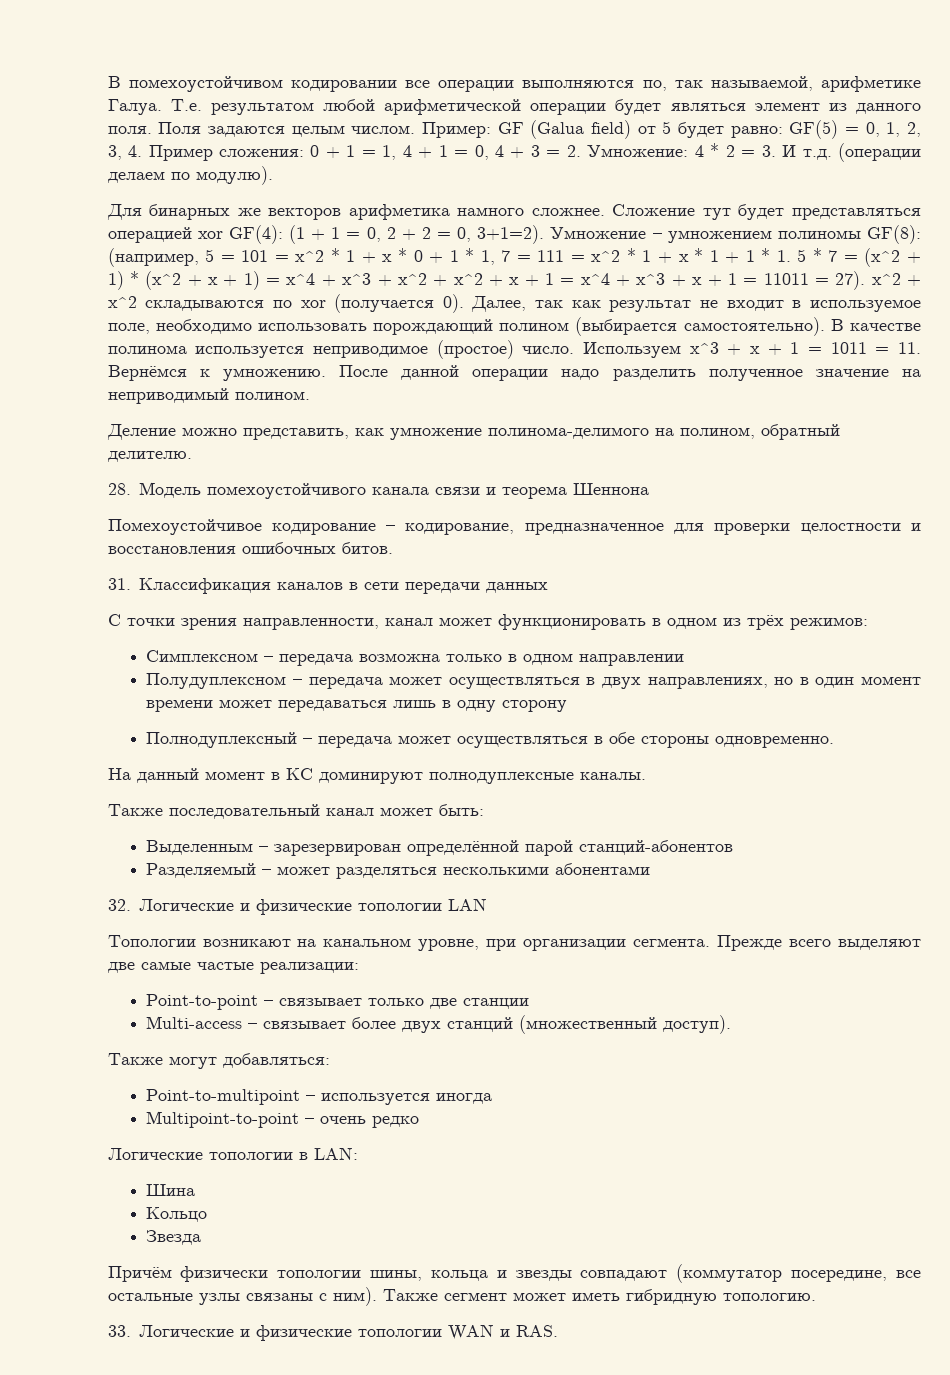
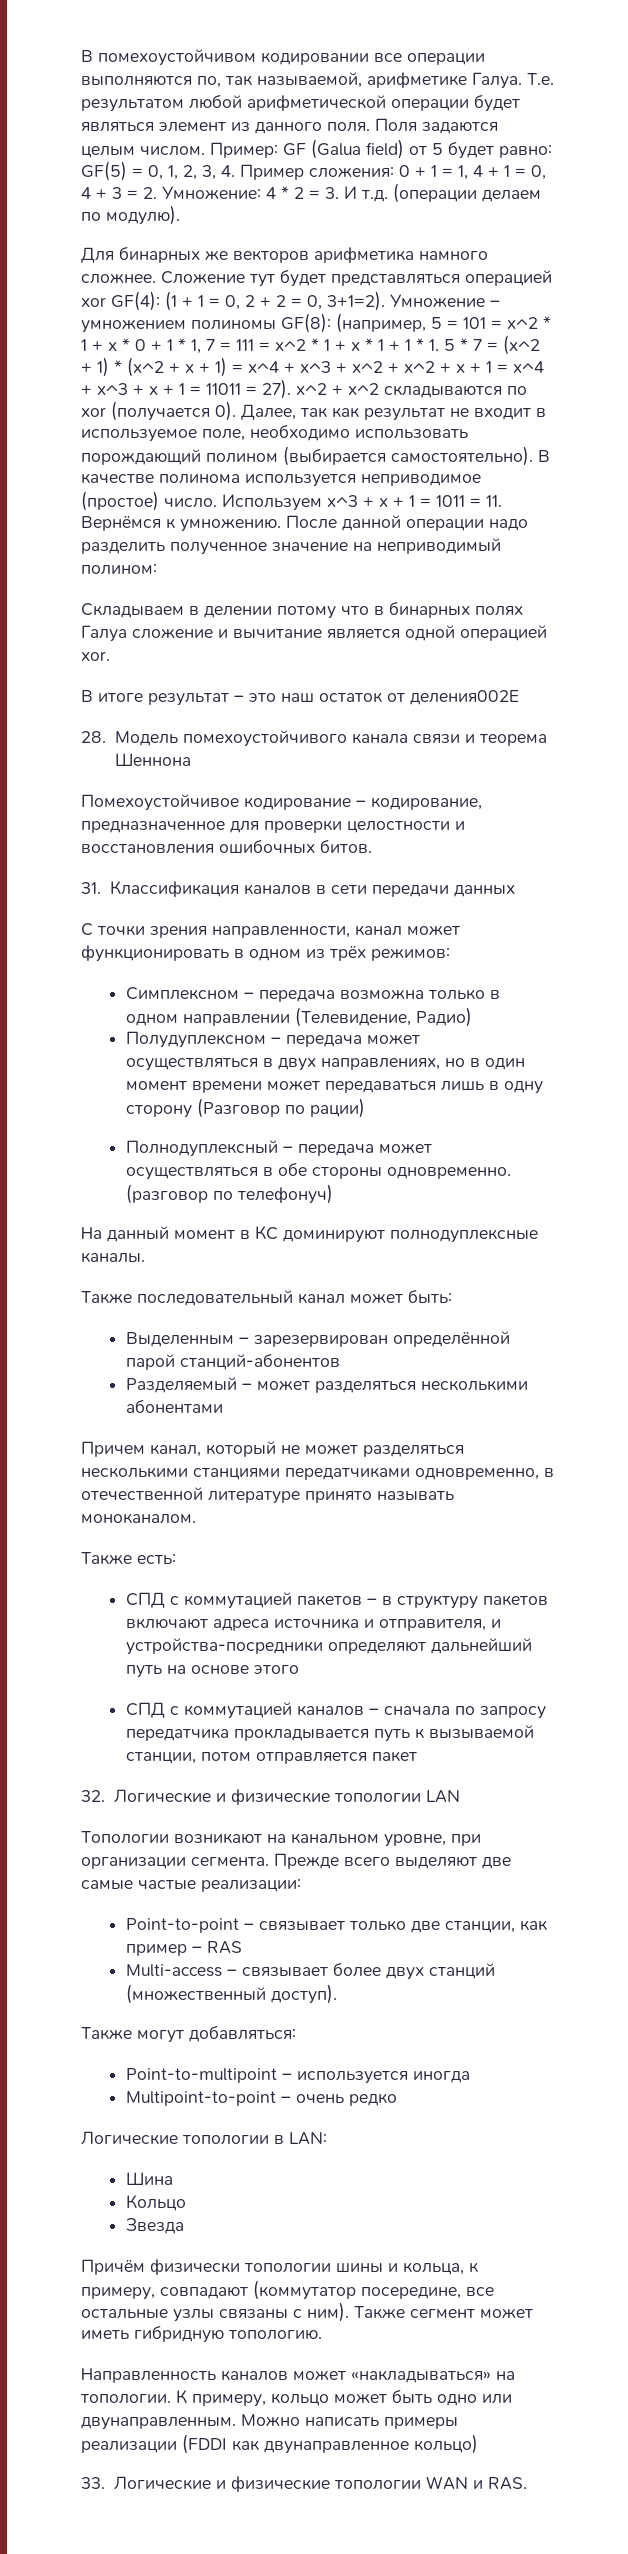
[234,391,310,400] [106,424,840,440] [107,451,192,462] полином. // Деление можно представить, как умножение полинома-делимого на полином, обратный делителю. -> [81,564,158,575] [81,601,524,619] [81,625,548,642] [81,651,111,661] [81,690,520,706] полином: // Складываем в делении потому что в бинарных полях Галуа сложение и вычитание является одной операцией xor. // В итоге результат – это наш остаток от деления002E
(685, 660) none -> [294,1007,472,1027] (Телевидение, Радио)
(568, 706) none -> [196,1098,365,1118] (Разговор по рации)
(835, 741) none -> [125,1184,333,1204] (разговор по телефонуч)
(651, 869) none -> [81,1441,465,1457] [81,1467,555,1480] [81,1487,455,1504] [81,1513,197,1524] [81,1552,177,1565] [125,1592,548,1609] [125,1618,501,1631] [125,1638,532,1655] [125,1665,299,1678] [125,1702,546,1719] [125,1725,534,1742] [125,1751,417,1764] // Причем канал, который не может разделяться несколькими станциями передатчиками одновременно, в отечественной литературе принято называть моноканалом. // Также есть: // СПД с коммутацией пакетов – в структуру пакетов включают адреса источника и отправителя, и устройства-посредники определяют дальнейший путь на основе этого // СПД с коммутацией каналов – сначала по запросу передатчика прокладывается путь к вызываемой станции, потом отправляется пакет
[463,998,530,1009] станции -> [444,1920,548,1933] [125,1941,242,1956] станции, как пример – RAS
[370,1270,572,1281] шины, кольца и звезды -> [336,2262,480,2275] [81,2287,156,2300] шины и кольца, к примеру,
(816, 1297) none -> [81,2368,516,2383] [80,2389,513,2407] [81,2414,459,2430] [81,2434,479,2454] // Направленность каналов может «накладываться» на топологии. К примеру, кольцо может быть одно или двунаправленным. Можно написать примеры реализации (FDDI как двунаправленное кольцо)

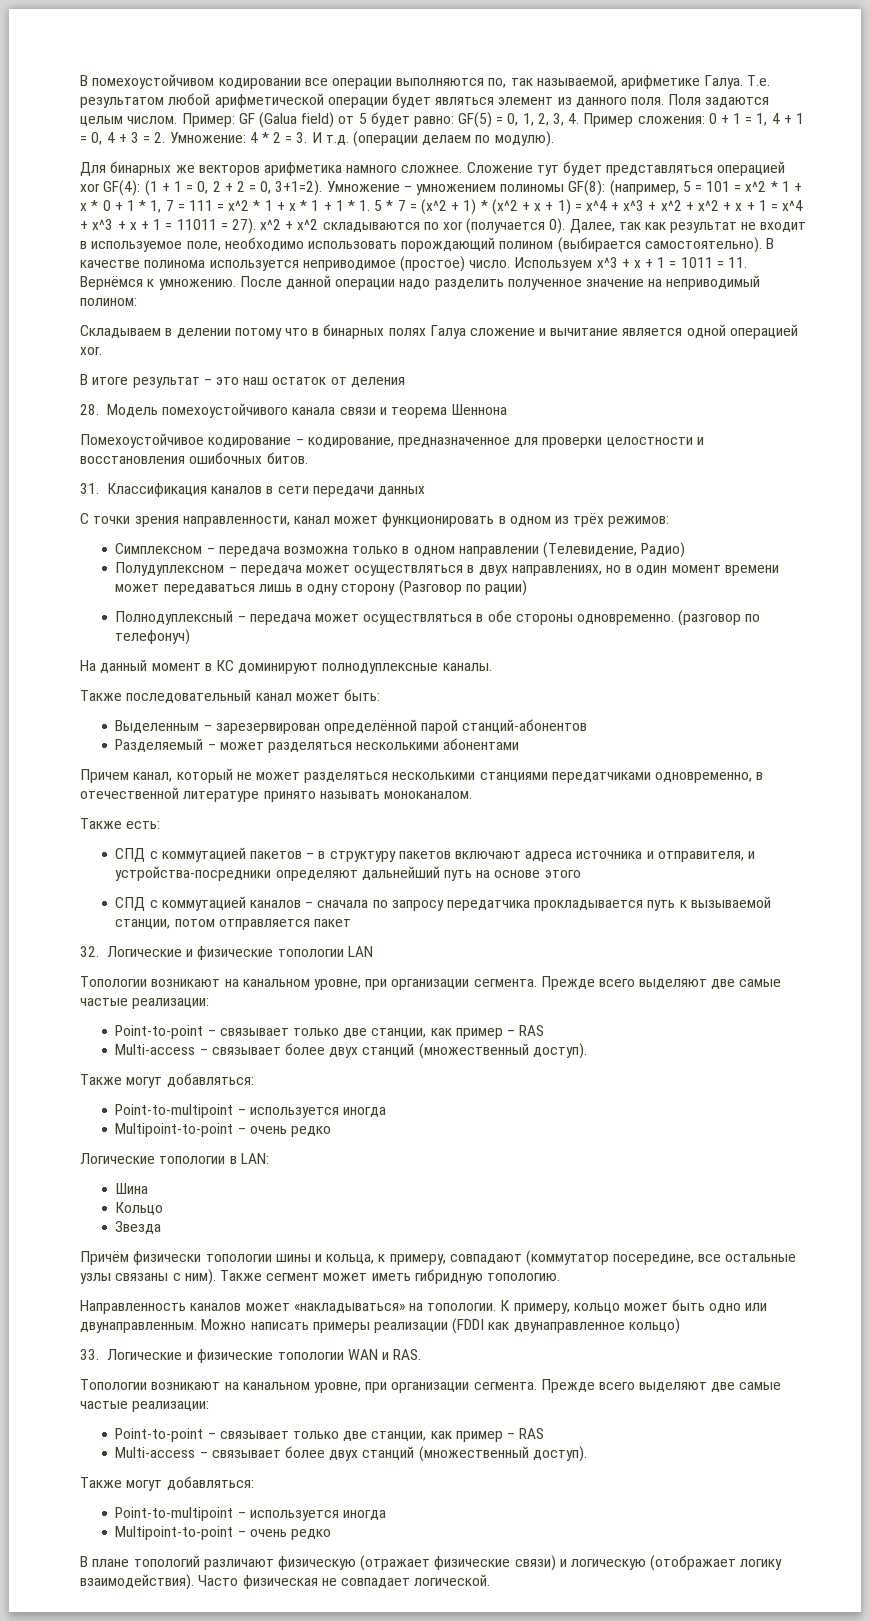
[410,690,520,705] деления002E -> [350,377,405,387] деления
(527, 2483) none -> [80,1379,782,1393] [80,1401,210,1412] [115,1428,545,1442] [115,1446,587,1462] [80,1476,254,1491] [115,1507,387,1521] [115,1526,332,1540] [80,1555,783,1571] [80,1574,491,1590] // Топологии возникают на канальном уровне, при организации сегмента. Прежде всего выделяют две самые частые реализации: // Point-to-point – связывает только две станции, как пример – RAS // Multi-access – связывает более двух станций (множественный доступ). // Также могут добавляться: // Point-to-multipoint – используется иногда // Multipoint-to-point – очень редко // В плане топологий различают физическую (отражает физические связи) и логическую (отображает логику взаимодействия). Часто физическая не совпадает логической.

